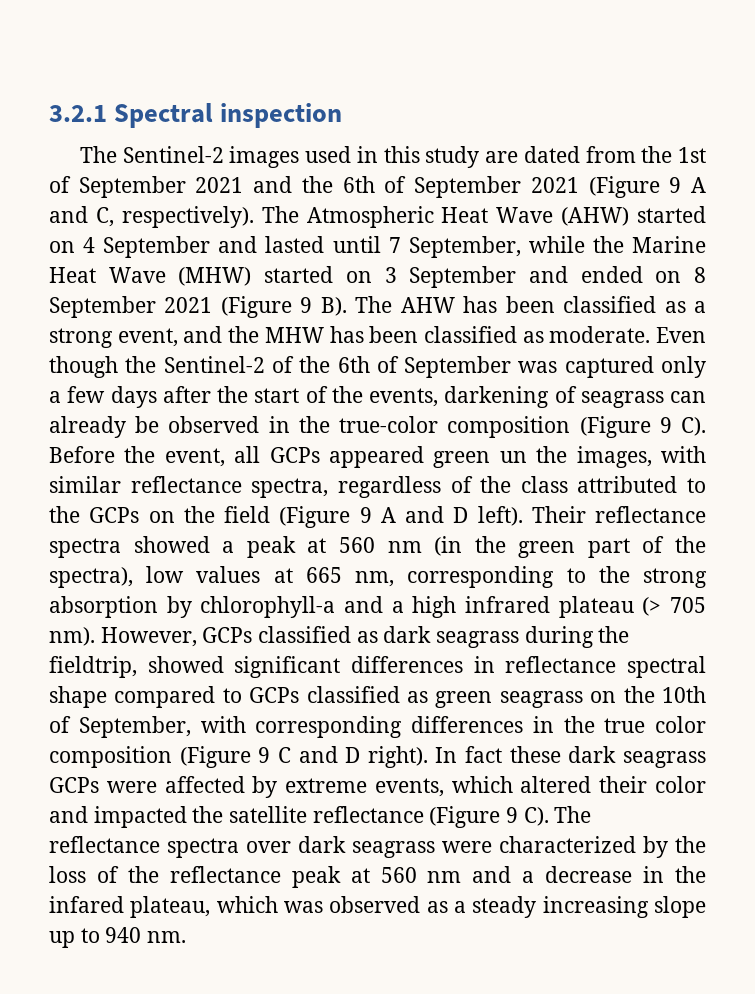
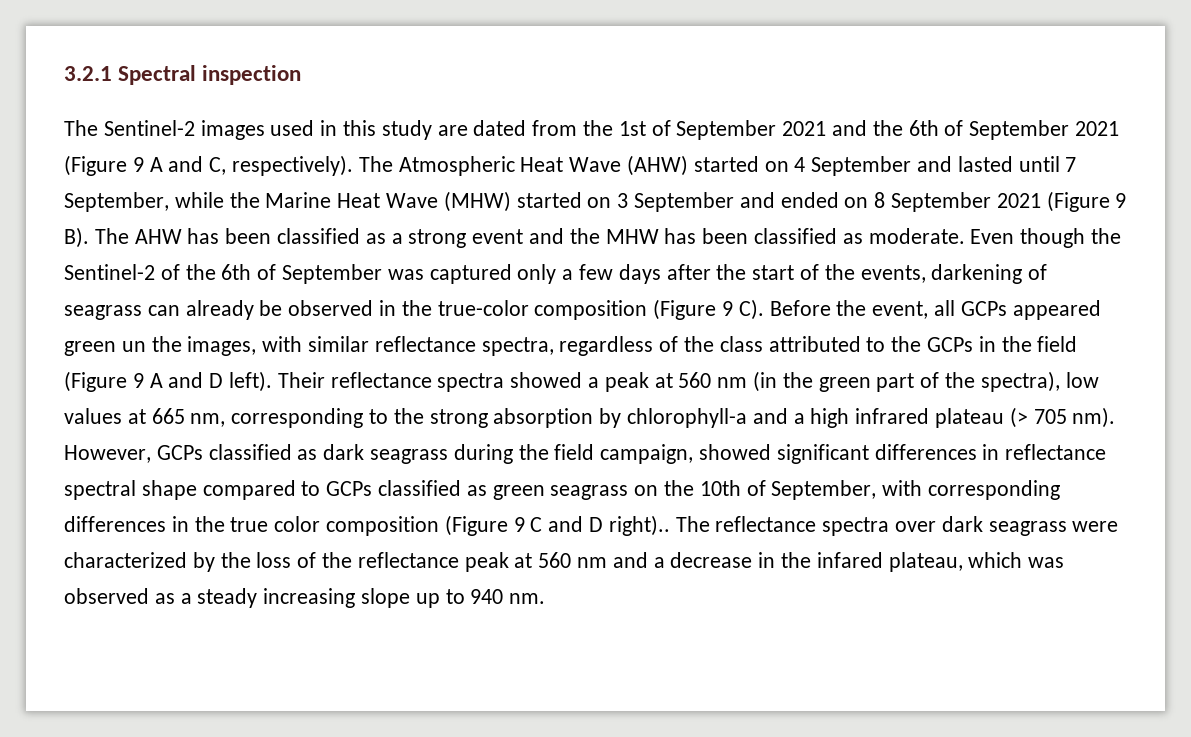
[117,328,178,347] event, -> [472,229,524,244] event
[148,511,175,523] on -> [978,336,996,352] in
[49,656,137,678] fieldtrip, -> [554,444,694,464] field campaign,
[367,746,706,768] [49,776,706,798] [49,806,549,828] right). In fact these dark seagrass GCPs were affected by extreme events, which altered their color and impacted the satellite reflectance (Figure 9 C). -> [608,515,670,536] right)..

